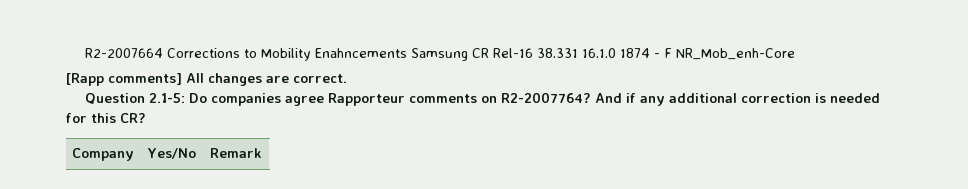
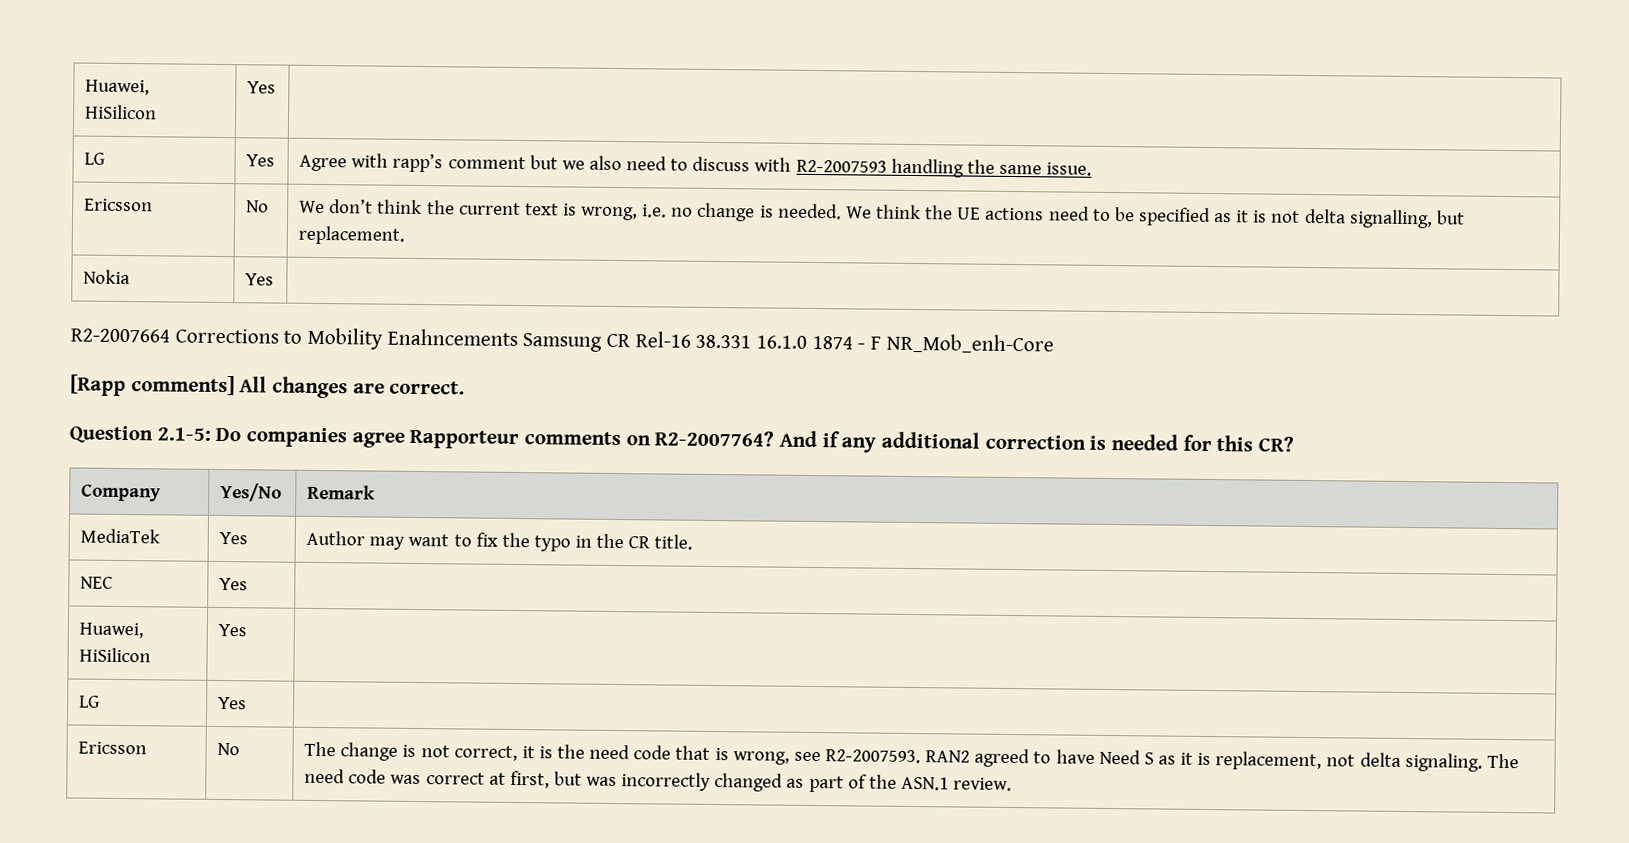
(85, 53) none -> [85,79,151,96] [85,104,158,120] [247,81,277,94] [84,152,106,165] [246,154,276,167] [299,153,1093,178] [84,198,154,212] [246,200,270,213] [299,199,1465,229] [298,225,406,245] [83,269,131,285] [245,273,275,286] Huawei, HiSilicon | Yes | // LG | Yes | Agree with rapp’s comment but we also need to discuss with R2-2007593 handling the same issue. // Ericsson | No | We don’t think the current text is wrong, i.e. no change is needed. We think the UE actions need to be specified as it is not delta signalling, but replacement. // Nokia | Yes | //
(263, 153) none -> [80,528,161,544] [219,531,249,545] [306,530,694,552] [80,576,114,589] [219,577,249,591] [79,622,145,639] [79,647,152,663] [218,623,248,637] [79,695,101,708] [218,696,248,710] [78,741,148,755] [217,742,241,756] [304,741,1519,772] [304,768,1013,793] // MediaTek | Yes | Author may want to fix the typo in the CR title. // NEC | Yes | // Huawei, HiSilicon | Yes | // LG | Yes | // Ericsson | No | The change is not correct, it is the need code that is wrong, see R2-2007593. RAN2 agreed to have Need S as it is replacement, not delta signaling. The need code was correct at first, but was incorrectly changed as part of the ASN.1 review.

